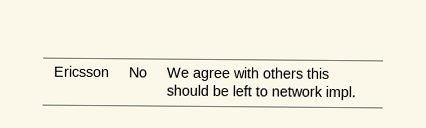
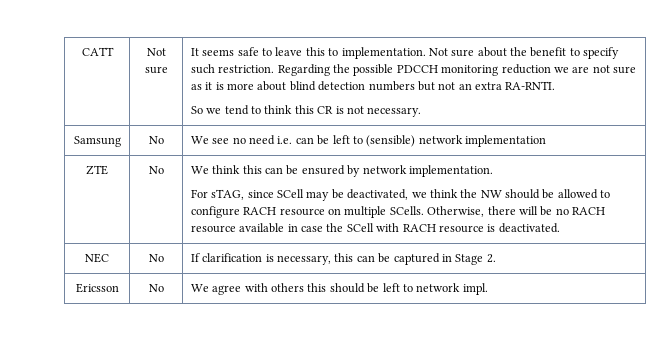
(52, 71) none -> [81,47,114,56] [146,48,166,56] [144,66,168,74] [190,47,620,59] [190,64,637,76] [190,81,556,91] [190,105,422,117] [73,136,121,147] [148,136,164,144] [190,135,547,147] [86,165,108,175] [148,166,164,174] [190,165,493,177] [190,189,611,201] [190,206,606,218] [190,223,560,233] [85,253,109,263] [148,254,164,262] [190,253,496,265] CATT | Not sure | It seems safe to leave this to implementation. Not sure about the benefit to specify such restriction. Regarding the possible PDCCH monitoring reduction we are not sure as it is more about blind detection numbers but not an extra RA-RNTI. // So we tend to think this CR is not necessary. // Samsung | No | We see no need i.e. can be left to (sensible) network implementation // ZTE | No | We think this can be ensured by network implementation. // For sTAG, since SCell may be deactivated, we think the NW should be allowed to configure RACH resource on multiple SCells. Otherwise, there will be no RACH resource available in case the SCell with RACH resource is deactivated. // NEC | No | If clarification is necessary, this can be captured in Stage 2. //

